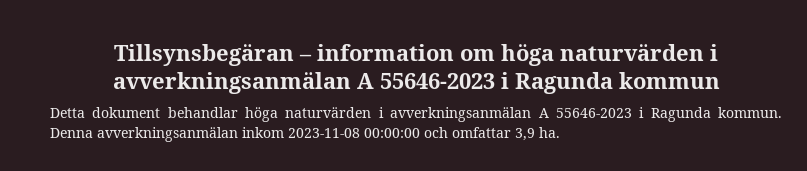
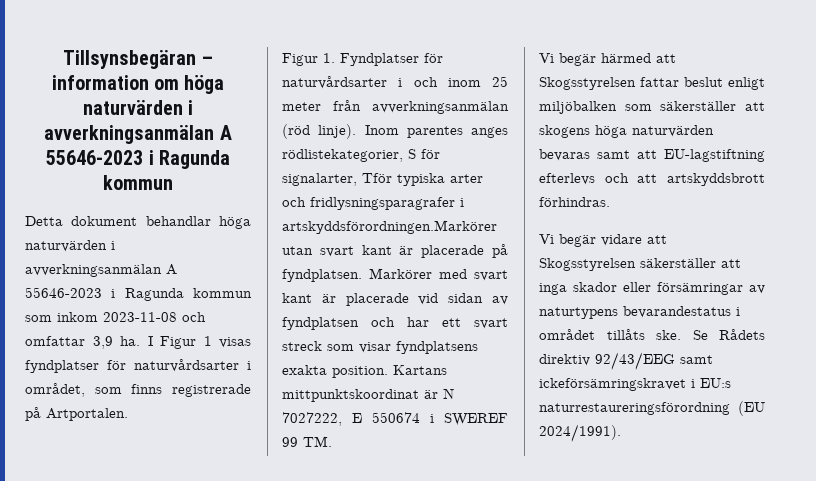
[718,107,783,118] [50,127,238,142] kommun. Denna avverkningsanmälan -> [193,288,252,298] [25,315,52,322] kommun som
[364,128,420,138] 00:00:00 -> (177, 317) none
(560, 132) none -> [147,336,251,349] [25,359,251,373] [25,383,251,397] [25,407,128,421] [282,53,443,66] [282,76,508,89] [282,100,509,114] [282,124,508,139] [282,149,440,162] [282,173,483,186] [282,197,464,210] [282,220,497,234] [282,244,508,258] [282,268,508,282] [282,293,508,306] [282,317,508,330] [282,341,478,354] [282,365,447,378] [282,388,454,402] [282,412,508,426] [282,436,332,447] [539,53,676,66] [539,77,765,90] [539,101,765,114] [539,125,714,138] [539,149,765,162] [539,173,765,186] [539,197,610,207] [539,234,667,247] [539,258,741,271] [539,282,765,295] [539,306,740,319] [539,329,765,340] [539,352,713,370] [539,378,731,391] [539,401,765,416] [539,424,621,442] I Figur 1 visas fyndplatser för naturvårdsarter i området, som finns registrerade på Artportalen. // Figur 1. Fyndplatser för naturvårdsarter i och inom 25 meter från avverkningsanmälan (röd linje). Inom parentes anges rödlistekategorier, S för signalarter, Tför typiska arter och fridlysningsparagrafer i artskyddsförordningen.Markörer utan svart kant är placerade på fyndplatsen. Markörer med svart kant är placerade vid sidan av fyndplatsen och har ett svart streck som visar fyndplatsens exakta position. Kartans mittpunktskoordinat är N 7027222, E 550674 i SWEREF 99 TM. // Vi begär härmed att Skogsstyrelsen fattar beslut enligt miljöbalken som säkerställer att skogens höga naturvärden bevaras samt att EU-lagstiftning efterlevs och att artskyddsbrott förhindras. // Vi begär vidare att Skogsstyrelsen säkerställer att inga skador eller försämringar av naturtypens bevarandestatus i området tillåts ske. Se Rådets direktiv 92/43/EEG samt ickeförsämringskravet i EU:s naturrestaureringsförordning (EU 2024/1991).

